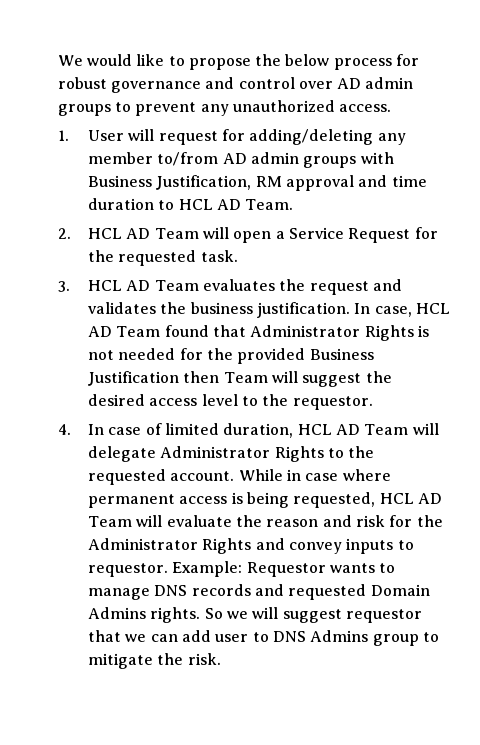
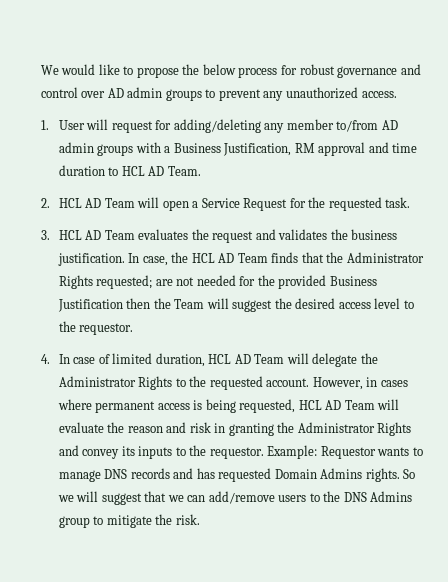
(394, 158) none -> [164,146,171,153] a
[416,303,451,314] [88,325,430,341] HCL AD Team found that Administrator Rights is -> [171,252,424,263] [58,275,173,289] the HCL AD Team finds that the Administrator Rights requested; are
(220, 377) none -> [153,298,171,309] the
(157, 454) none -> [360,353,378,364] the
[238,469,339,481] While in case -> [312,377,408,390] However, in cases
[389,515,413,527] for -> [214,423,274,436] in granting
(343, 548) none -> [121,446,135,456] its
(414, 545) none -> [189,445,207,456] the
(285, 590) none -> [196,468,215,479] has
[346,609,423,623] requestor -> (142, 499) none
[182,630,269,642] add user to -> [208,491,341,504] add/remove users to the

